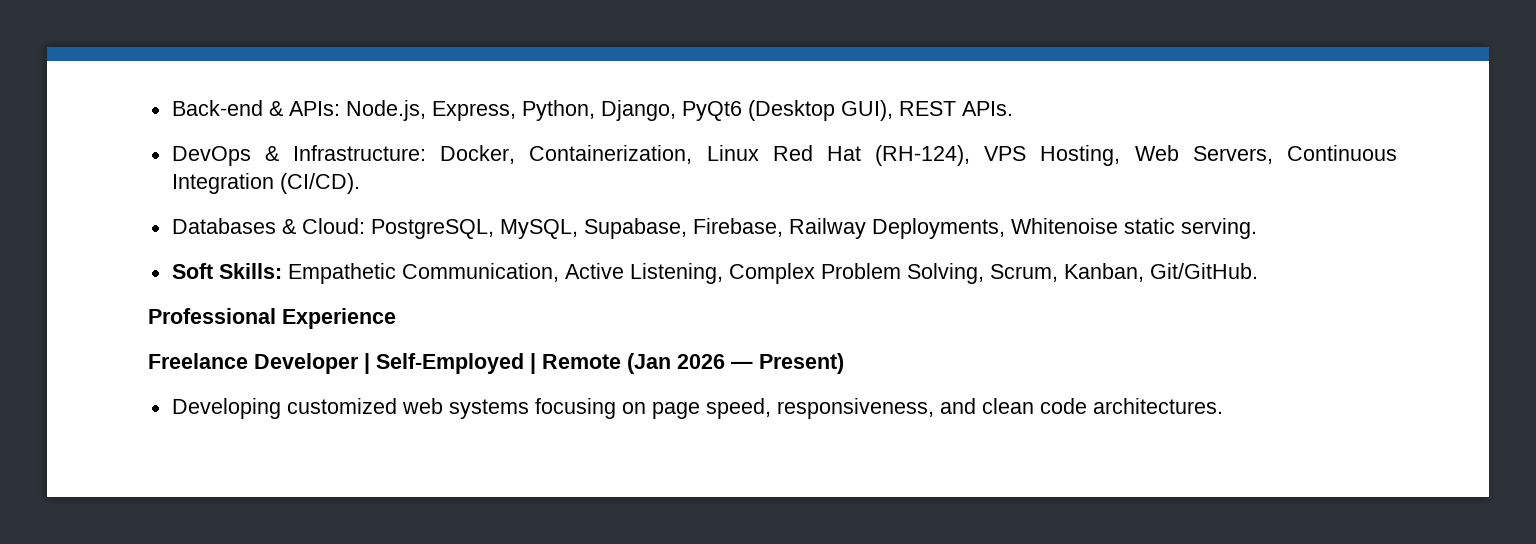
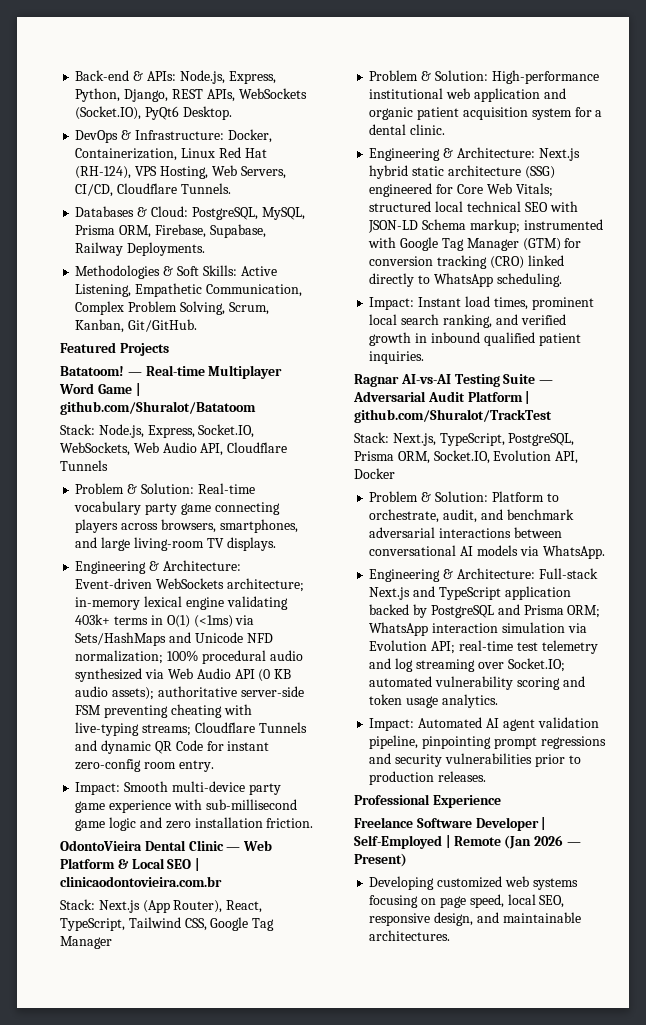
[681,100,1013,121] PyQt6 (Desktop GUI), REST APIs. -> [171,88,307,102] [75,106,232,120] REST APIs, WebSockets (Socket.IO), PyQt6 Desktop.
[1287,145,1397,161] [171,173,360,194] Continuous Integration (CI/CD). -> [75,183,231,197] CI/CD, Cloudflare Tunnels.
[583,218,1257,239] [171,263,723,284] Supabase, Firebase, Railway Deployments, Whitenoise static serving. // Soft Skills: Empathetic Communication, Active Listening, -> [75,224,266,238] [75,242,206,256] [75,265,277,279] [75,283,302,297] Prisma ORM, Firebase, Supabase, Railway Deployments. // Methodologies & Soft Skills: Active Listening, Empathetic Communication,
(1258, 271) none -> [60,342,169,356] [60,365,283,379] [59,383,140,396] [60,401,256,415] [60,424,255,438] [60,442,288,456] [60,460,108,471] [75,483,255,494] [74,501,280,515] [75,519,298,533] [75,537,276,551] [75,560,241,574] [75,578,304,592] [75,596,288,610] [75,614,255,628] [75,632,273,646] [75,650,303,664] [75,668,292,682] [75,686,304,700] [75,704,252,718] [75,722,307,736] [75,740,270,754] [75,759,214,772] [75,781,281,795] [75,799,297,813] [75,817,314,831] [60,840,273,851] [60,858,200,871] [60,876,222,887] [60,899,263,913] [60,917,275,931] [60,936,112,949] [369,70,599,84] [369,88,566,102] [369,107,603,120] [369,124,446,135] [369,147,580,161] [369,165,555,179] [369,183,553,197] [369,201,578,212] [368,219,603,233] [368,237,582,251] [369,255,564,269] [369,273,562,287] [369,296,594,310] [369,314,566,328] [369,332,581,346] [369,351,425,364] [354,374,554,387] [353,391,530,404] [354,409,552,423] [354,432,575,446] [354,450,579,464] [354,468,395,479] [369,491,559,502] [369,509,574,523] [369,527,562,538] [369,545,605,559] [369,568,598,582] [369,586,571,600] [369,604,601,618] [369,622,587,636] [369,640,598,654] [369,658,565,672] [369,676,585,690] [369,694,498,708] [369,717,599,731] [369,735,606,749] [369,753,581,767] [369,771,487,785] // Featured Projects // Batatoom! — Real-time Multiplayer Word Game | github.com/Shuralot/Batatoom // Stack: Node.js, Express, Socket.IO, WebSockets, Web Audio API, Cloudflare Tunnels // Problem & Solution: Real-time vocabulary party game connecting players across browsers, smartphones, and large living-room TV displays. // Engineering & Architecture: Event-driven WebSockets architecture; in-memory lexical engine validating 403k+ terms in O(1) (<1ms) via Sets/HashMaps and Unicode NFD normalization; 100% procedural audio synthesized via Web Audio API (0 KB audio assets); authoritative server-side FSM preventing cheating with live-typing streams; Cloudflare Tunnels and dynamic QR Code for instant zero-config room entry. // Impact: Smooth multi-device party game experience with sub-millisecond game logic and zero installation friction. // OdontoVieira Dental Clinic — Web Platform & Local SEO | clinicaodontovieira.com.br // Stack: Next.js (App Router), React, TypeScript, Tailwind CSS, Google Tag Manager // Problem & Solution: High-performance institutional web application and organic patient acquisition system for a dental clinic. // Engineering & Architecture: Next.js hybrid static architecture (SSG) engineered for Core Web Vitals; structured local technical SEO with JSON-LD Schema markup; instrumented with Google Tag Manager (GTM) for conversion tracking (CRO) linked directly to WhatsApp scheduling. // Impact: Instant load times, prominent local search ranking, and verified growth in inbound qualified patient inquiries. // Ragnar AI-vs-AI Testing Suite — Adversarial Audit Platform | github.com/Shuralot/TrackTest // Stack: Next.js, TypeScript, PostgreSQL, Prisma ORM, Socket.IO, Evolution API, Docker // Problem & Solution: Platform to orchestrate, audit, and benchmark adversarial interactions between conversational AI models via WhatsApp. // Engineering & Architecture: Full-stack Next.js and TypeScript application backed by PostgreSQL and Prisma ORM; WhatsApp interaction simulation via Evolution API; real-time test telemetry and log streaming over Socket.IO; automated vulnerability scoring and token usage analytics. // Impact: Automated AI agent validation pipeline, pinpointing prompt regressions and security vulnerabilities prior to production releases.
(248, 361) none -> [416,818,472,828] Software
[776,398,1087,419] responsiveness, and clean code -> [507,894,565,908] [369,912,581,926] local SEO, responsive design, and maintainable

